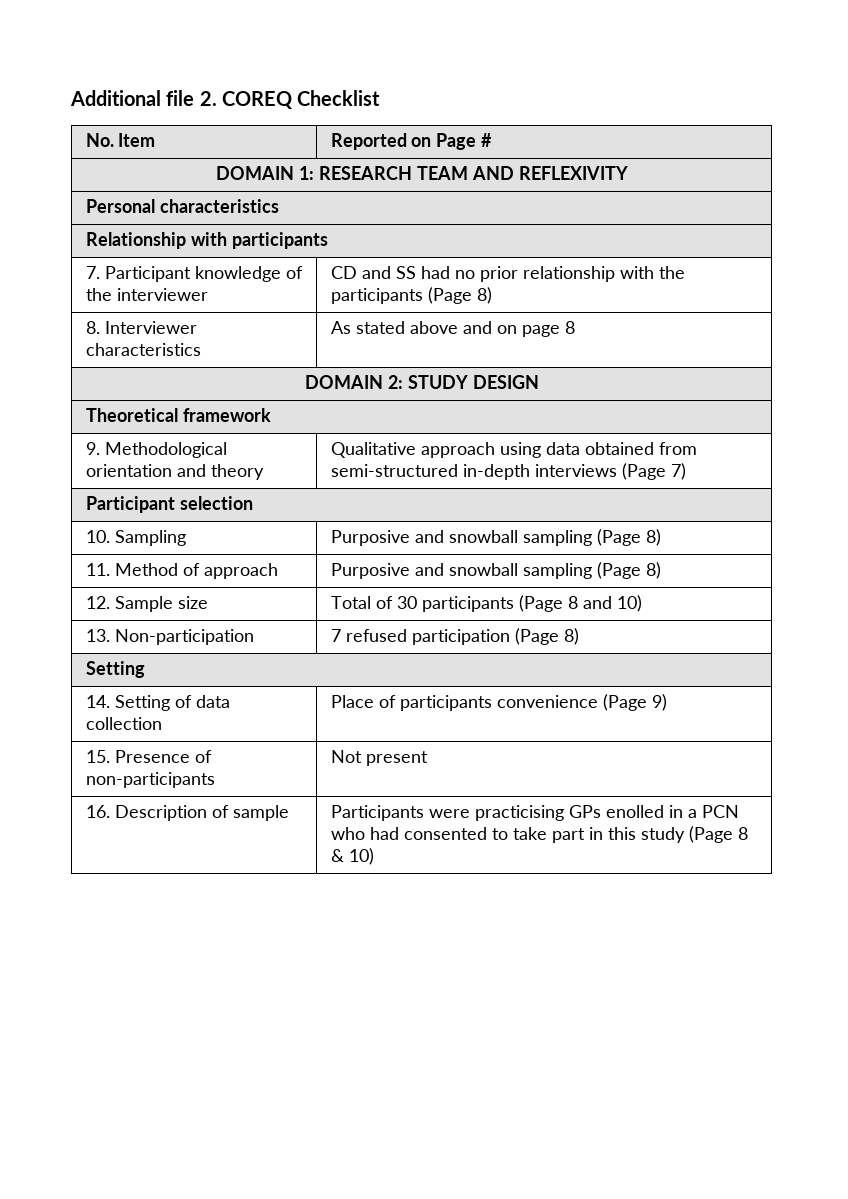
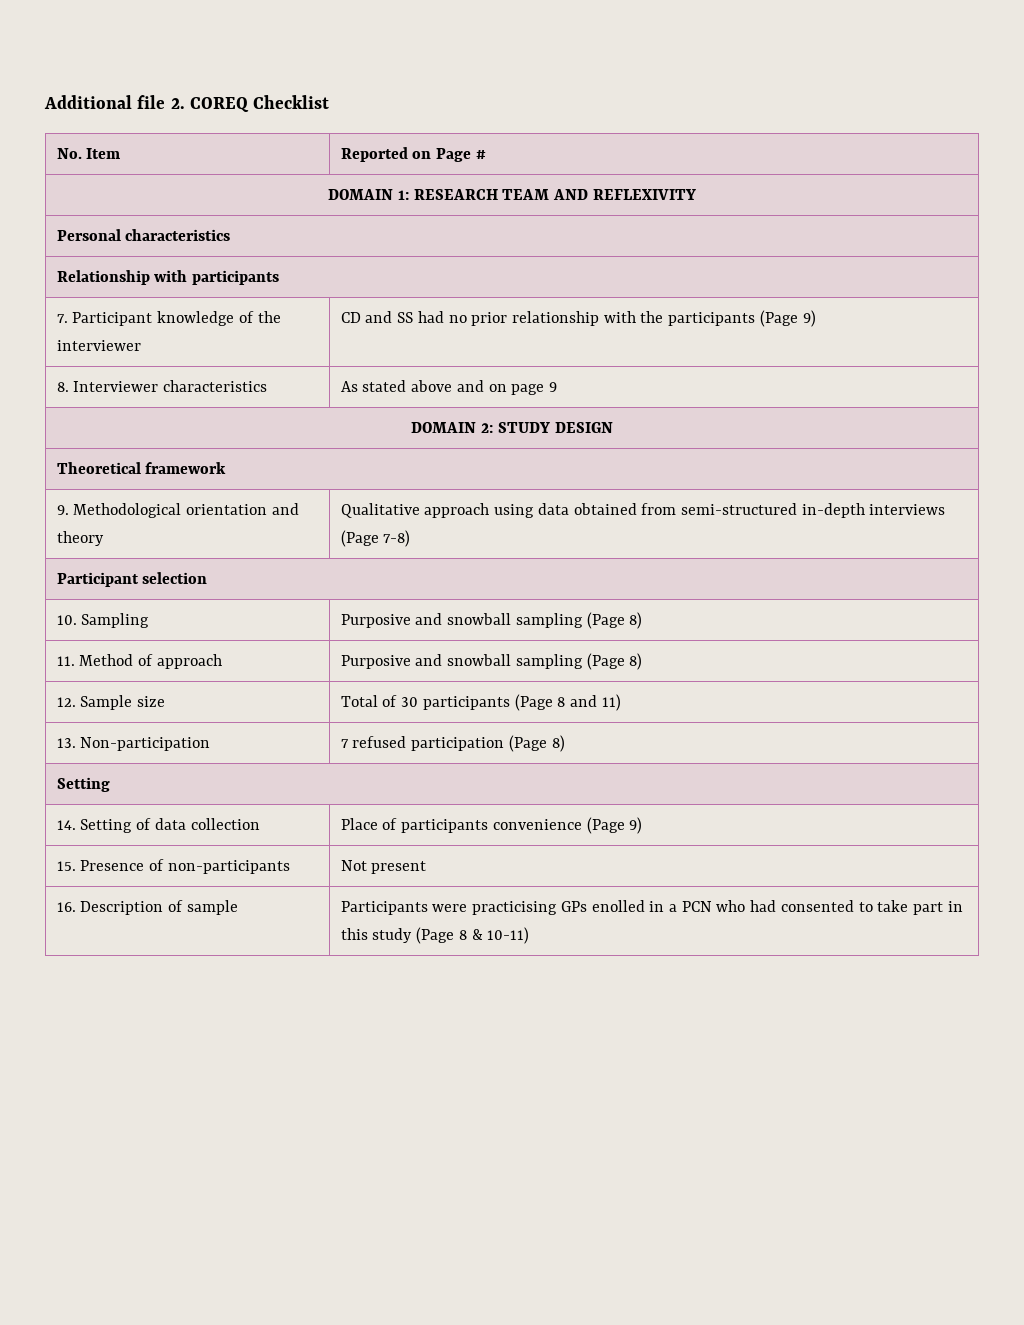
[476,287,492,304] 8) -> [802,310,816,327] 9)
[564,321,575,334] 8 -> [549,382,558,392] 9
[670,463,686,480] 7) -> [383,530,411,547] 7-8)
[616,595,642,612] 10) -> [601,694,621,711] 11)
[348,848,374,865] 10) -> [487,927,530,944] 10-11)

